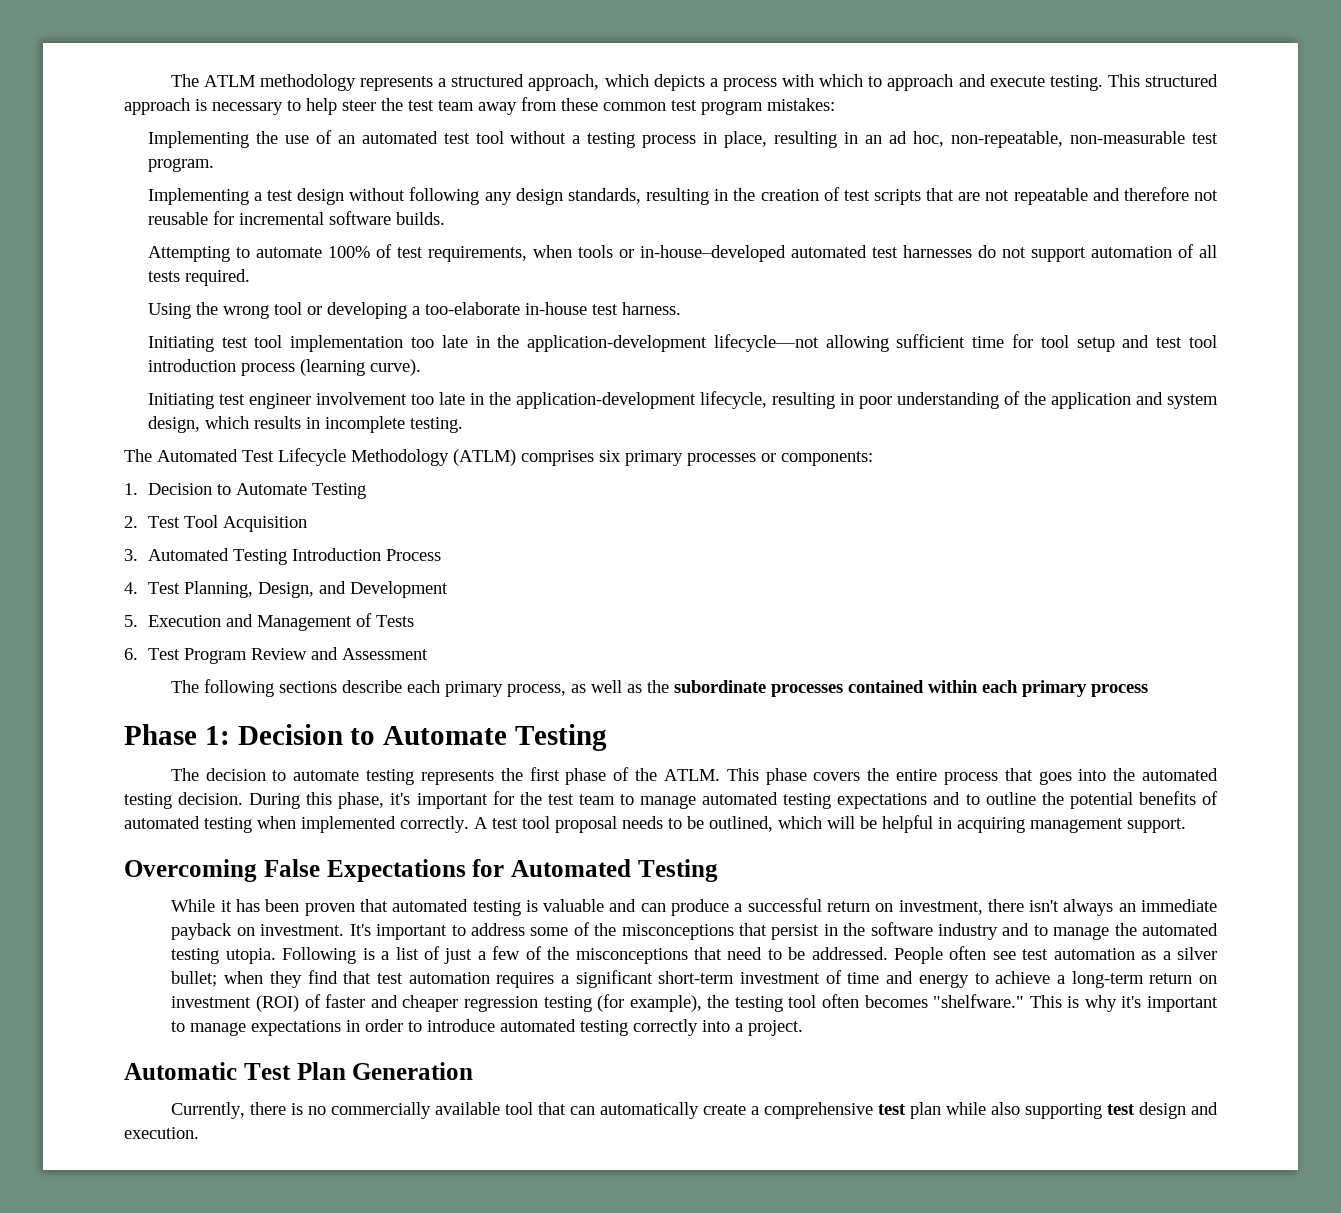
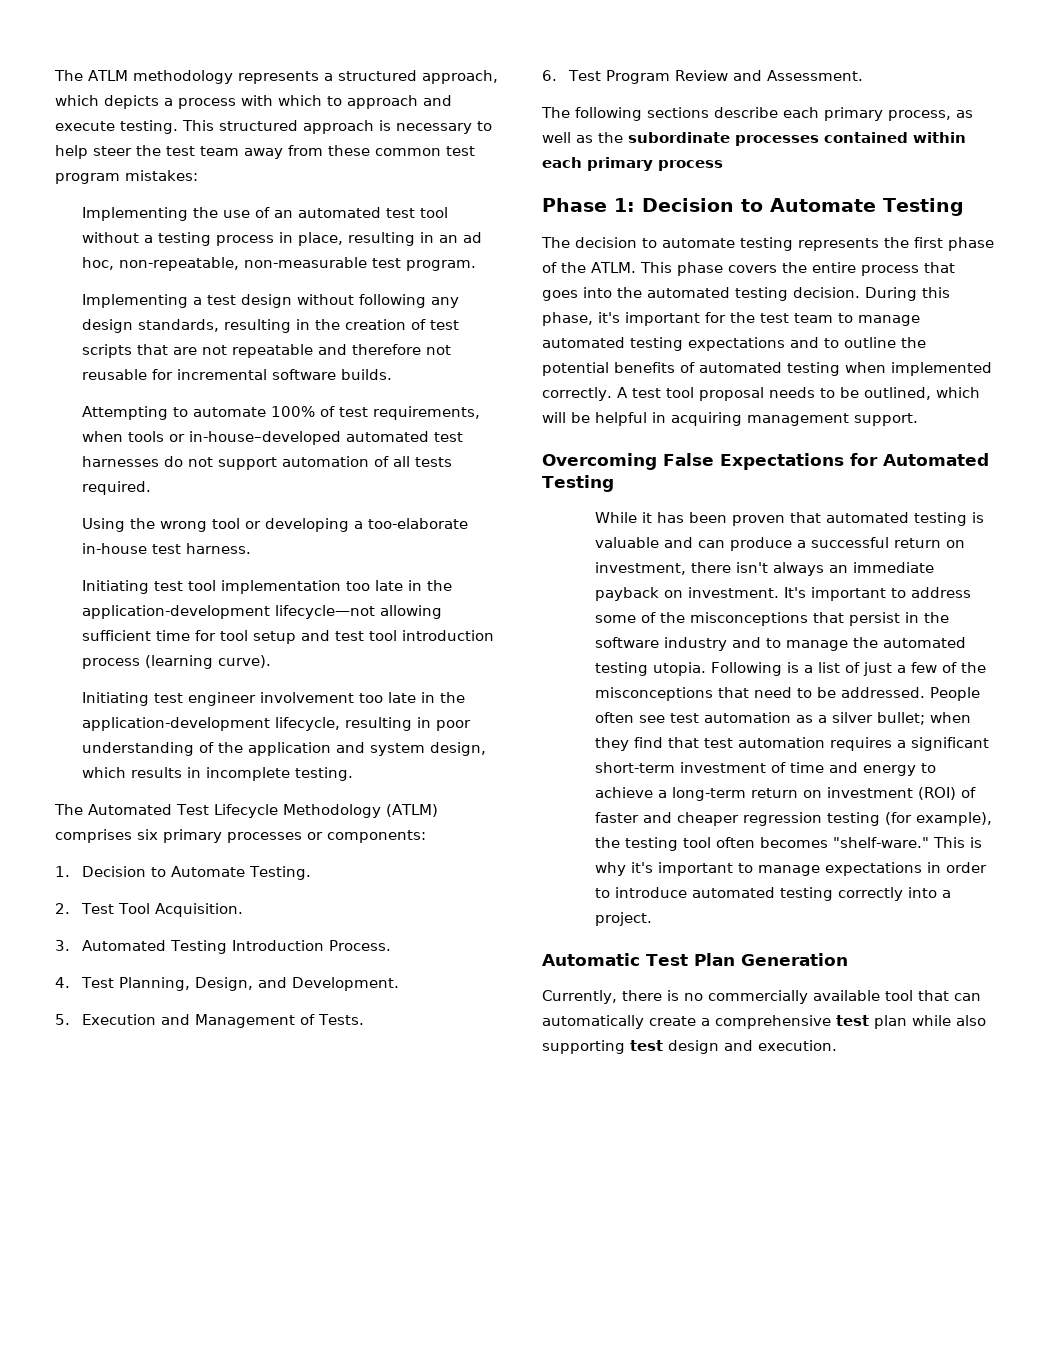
[311,483,366,499] Testing -> [248,866,311,880] Testing.
[222,516,307,532] Acquisition -> [154,903,243,917] Acquisition.
[385,549,441,561] Process -> [328,940,391,951] Process.
[349,581,448,598] Development -> [291,977,399,991] Development.
[375,615,414,627] Tests -> [317,1014,364,1025] Tests.
[341,648,428,660] Assessment -> [766,70,863,81] Assessment.
[933,994,1025,1008] "shelfware." -> [833,837,930,848] "shelf-ware."

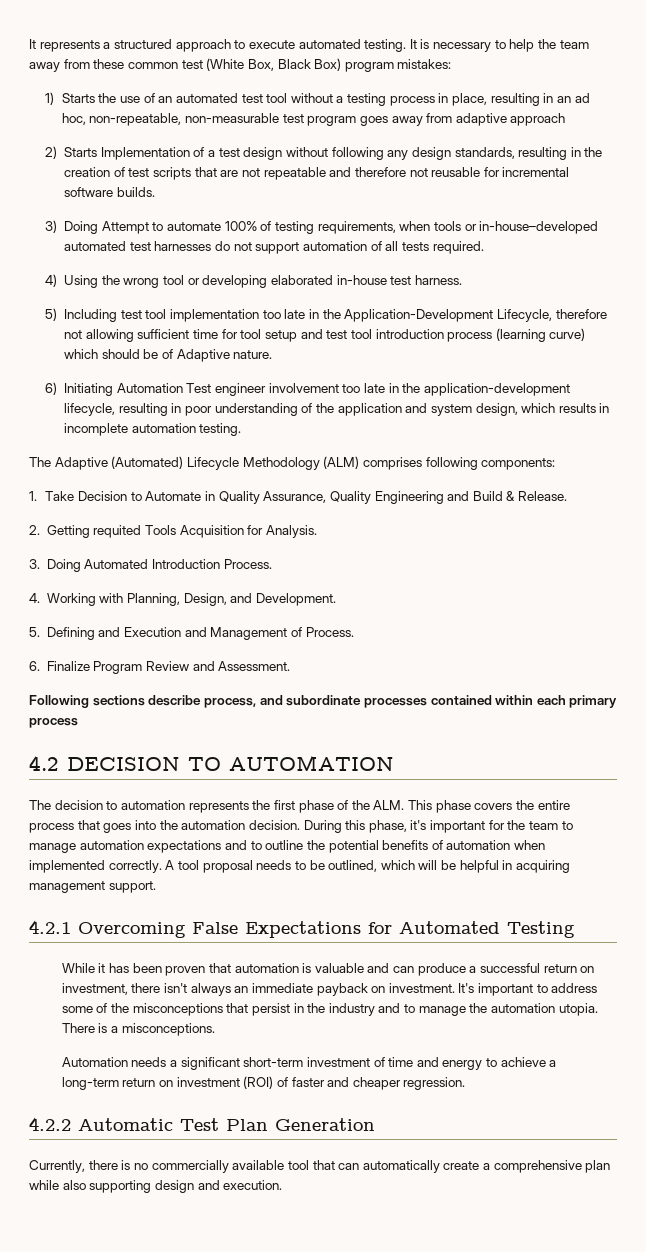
[54,70,498,84] [55,95,452,109] [55,120,374,134] The ATLM methodology represents a structured approach, which depicts a process with which to approach and execute testing. This structured approach -> [29,39,417,52] It represents a structured approach to execute automated testing. It
[93,145,195,156] steer the test -> [538,39,557,49] the
(475, 151) none -> [206,58,342,71] (White Box, Black Box)
[81,207,188,221] Implementing -> [45,92,95,105] 1) Starts
[405,260,476,271] [81,294,188,308] program. // Implementing -> [307,113,566,126] [45,146,205,160] program goes away from adaptive approach // 2) Starts Implementation of
[81,406,168,420] Attempting -> [45,220,149,234] 3) Doing Attempt
[338,407,368,417] test -> [274,221,314,234] testing
(151, 488) none -> [45,274,58,287] 4)
[353,518,468,529] a too-elaborate -> [270,275,333,285] elaborated
[81,580,149,594] Initiating -> [45,308,118,322] 5) Including
[81,605,375,619] application-development lifecycle—not -> [344,309,607,322] [64,330,83,339] Application-Development Lifecycle, therefore not
[217,655,271,668] [81,692,183,706] curve). // Initiating test -> [549,328,586,341] [64,349,273,362] [45,382,212,396] curve) which should be of Adaptive nature. // 6) Initiating Automation Test
(290, 774) none -> [131,423,196,433] automation
[88,804,438,818] [55,829,323,843] Automated Test Lifecycle Methodology (ATLM) comprises six primary processes or -> [54,456,478,470] Adaptive (Automated) Lifecycle Methodology (ALM) comprises following
[81,866,311,880] [55,903,243,917] Decision to Automate Testing. // 2. Test Tool Acquisition. -> [45,491,568,504] [29,525,317,538] Take Decision to Automate in Quality Assurance, Quality Engineering and Build & Release. // 2. Getting requited Tools Acquisition for Analysis.
[81,940,227,954] Automated Testing -> [46,559,149,572] Doing Automated
[80,977,114,988] Test -> [46,593,124,606] Working with
(70, 1019) none -> [46,627,121,640] Defining and
[317,1014,364,1025] Tests. -> [305,627,354,637] Process.
[567,70,601,81] Test -> [46,661,90,671] Finalize
[541,107,973,121] [542,132,623,143] The following sections describe each primary process, as well as the -> [29,695,283,708] Following sections describe process, and
[542,198,964,216] Phase 1: Decision to Automate Testing -> [29,755,394,771] 4.2 DECISION TO AUTOMATION
[662,237,793,251] automate testing -> [120,800,185,810] automation
[591,262,636,273] ATLM. -> [373,800,405,810] ALM.
[647,287,788,301] automated testing -> [181,820,246,830] automation
[760,313,789,323] test -> (526, 825) none
[542,337,683,351] automated testing -> [79,840,144,850] automation
[699,362,840,376] automated testing -> [446,840,511,850] automation
[631,388,661,398] test -> (175, 865) none
(918, 419) none -> [29,920,71,934] 4.2.1
[826,512,968,526] automated testing -> [234,963,299,973] automation
[595,637,660,648] software -> (326, 1008) none
[883,637,967,648] [595,662,987,676] [595,687,981,701] [595,712,972,725] [595,737,893,751] automated testing utopia. Following is a list of just a few of the misconceptions that need to be addressed. People often see test automation as a silver bullet; when they find that test automation requires -> [491,1003,598,1016] [61,1023,215,1036] [61,1057,167,1067] automation utopia. There is a misconceptions. // Automation needs
[743,812,993,826] [595,837,983,851] [595,862,988,876] [595,887,952,901] [595,912,653,926] regression testing (for example), the testing tool often becomes "shelf-ware." This is why it's important to manage expectations in order to introduce automated testing correctly into a project. // -> [403,1077,466,1090] [29,1117,71,1131] regression. // 4.2.2
[836,1015,869,1026] test -> (582, 1166) none
[630,1040,663,1051] test -> (152, 1186) none

